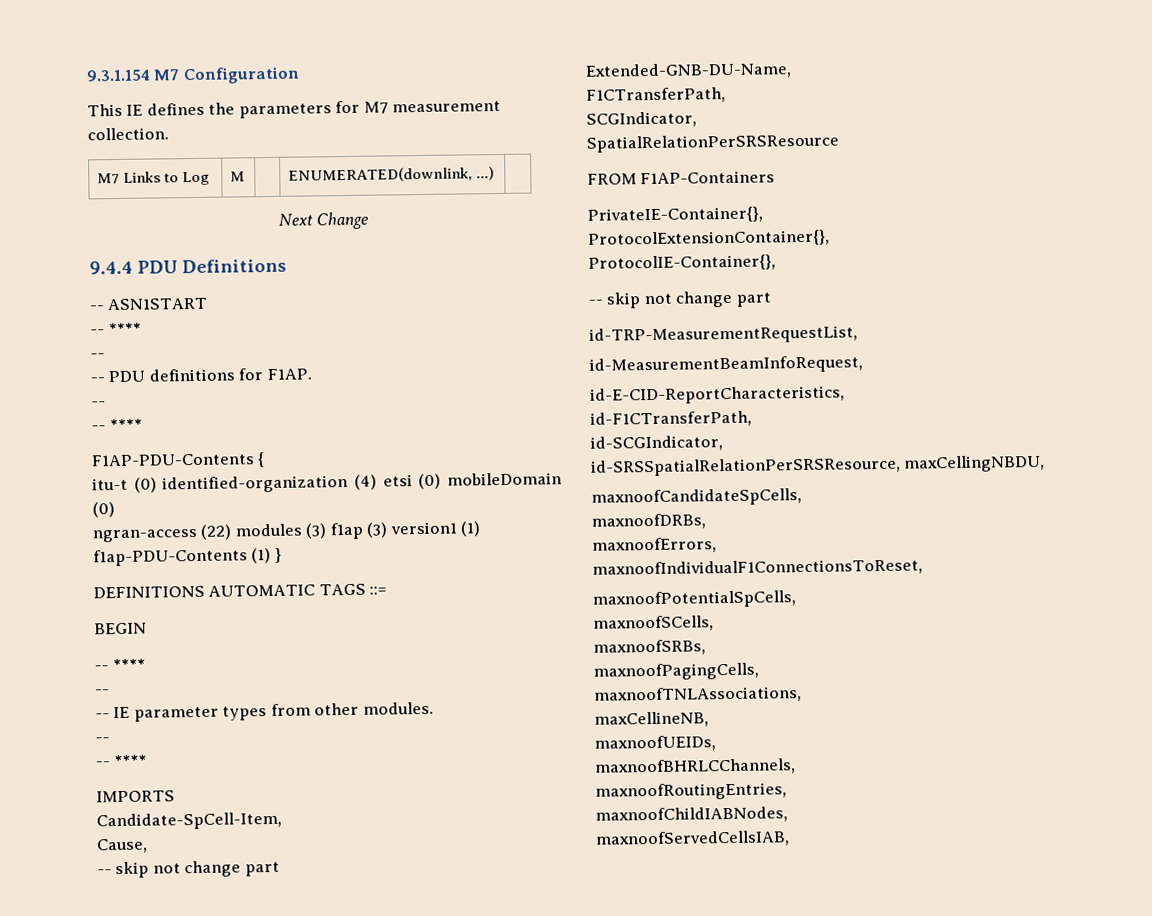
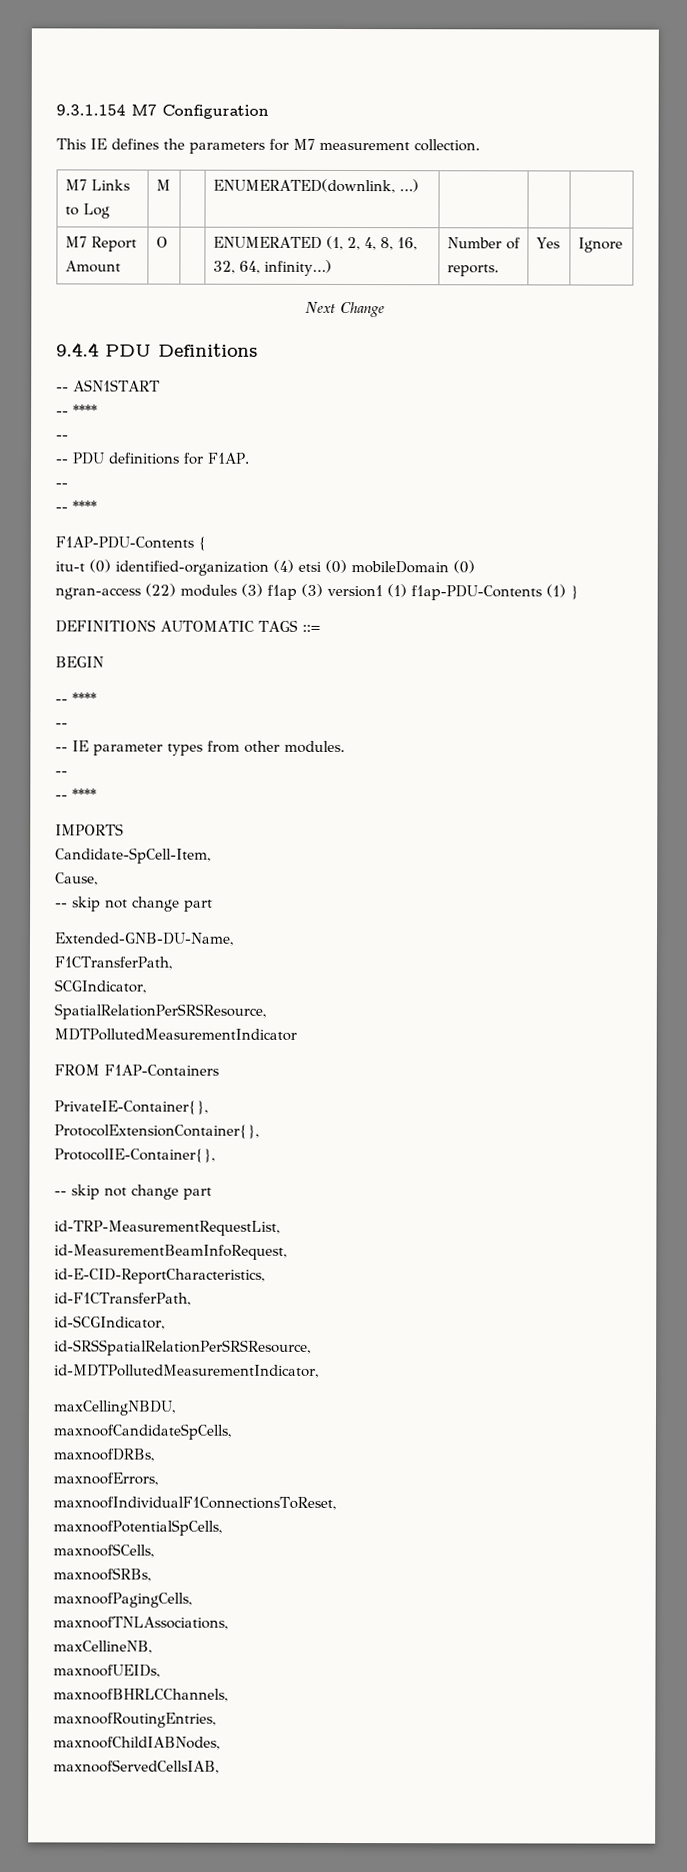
(495, 173) none -> [64,236,137,252] [64,260,121,273] [155,236,168,248] [212,235,417,251] [212,259,332,276] [446,237,521,250] [446,264,499,277] [535,237,560,249] [577,237,623,253] | | // M7 Report Amount | O | | ENUMERATED (1, 2, 4, 8, 16, 32, 64, infinity…) | Number of reports. | Yes | Ignore
[586,133,839,153] SpatialRelationPerSRSResource -> [54,1003,266,1020] [54,1028,297,1041] SpatialRelationPerSRSResource, // MDTPollutedMeasurementIndicator
(901, 466) none -> [54,1364,319,1378] // id-MDTPollutedMeasurementIndicator, //

